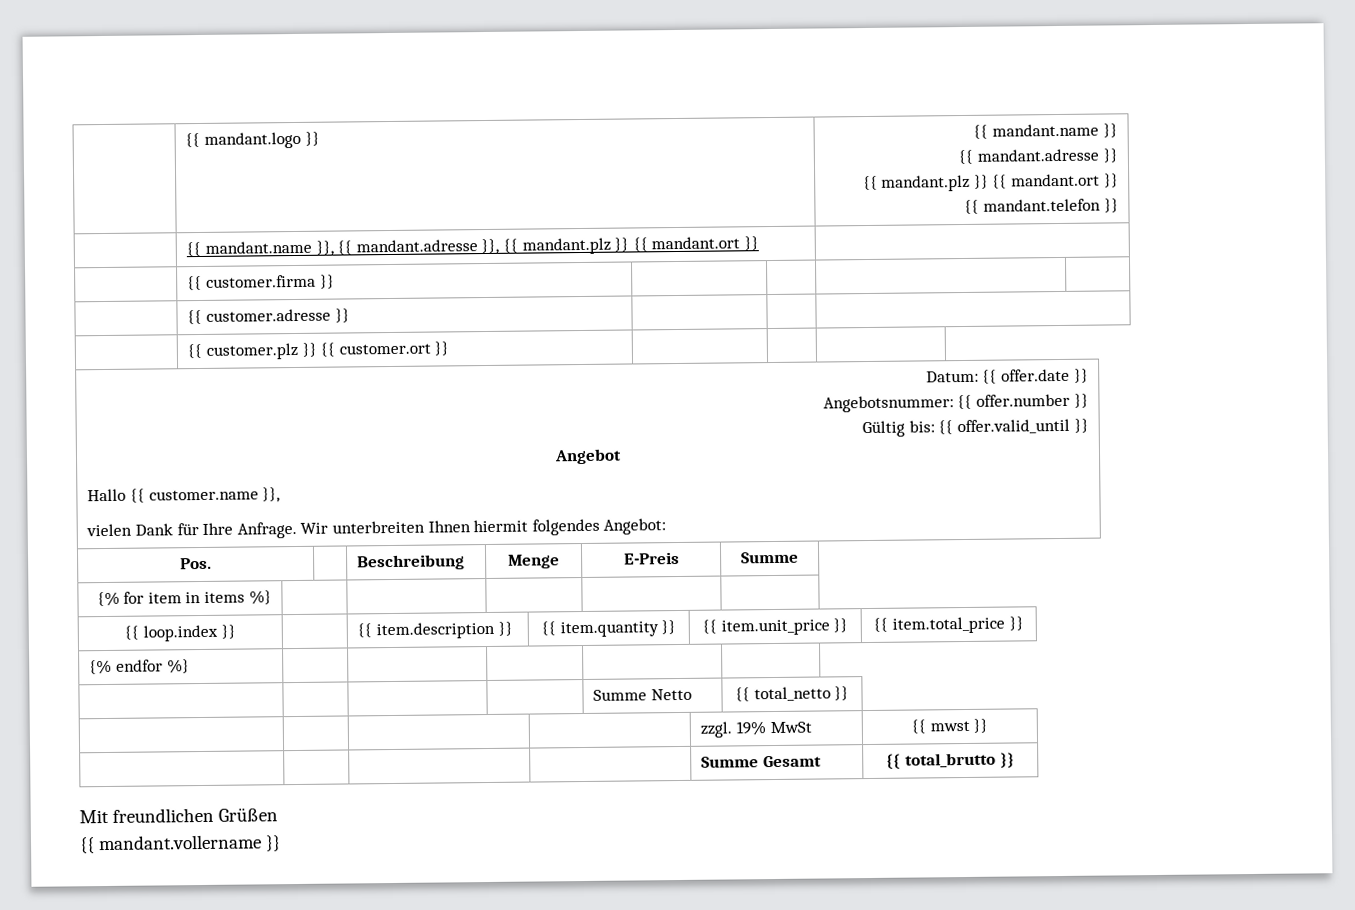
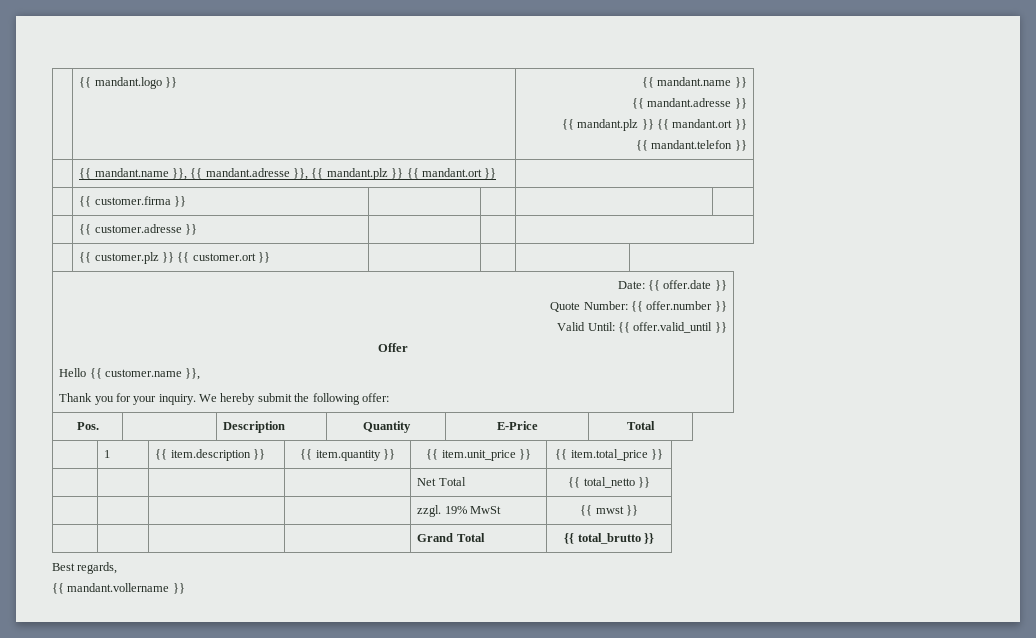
[925,370,979,383] Datum: -> [617,281,645,289] Date:
[822,395,954,413] Angebotsnummer: -> [550,301,628,312] Quote Number:
[862,420,935,438] Gültig bis: -> [557,322,615,331] Valid Until:
[554,448,622,465] [87,488,127,502] Angebot // Hallo -> [378,343,408,352] [59,368,87,377] Offer // Hello
[86,518,667,539] [180,557,212,570] [357,554,466,571] [508,554,560,569] [623,551,680,565] [741,551,799,564] [96,590,272,607] [124,624,236,642] vielen Dank für Ihre Anfrage. Wir unterbreiten Ihnen hiermit folgendes Angebot: // Pos. | | Beschreibung | Menge | E-Preis | Summe // {% for item in items %} | | | | | // {{ loop.index }} | -> [59,393,389,405] [76,422,99,430] [223,421,286,433] [362,421,411,433] [496,421,538,430] [627,421,655,430] [104,450,111,458] Thank you for your inquiry. We hereby submit the following offer: // Pos. | | Description | Quantity | E-Price | Total // | 1
[89,659,190,675] [593,688,692,701] {% endfor %} | | | | | // | | | | Summe Netto -> [417,477,466,486] | | | | Net Total
[701,755,822,768] Summe Gesamt -> [417,533,485,542] Grand Total
[79,807,279,824] Mit freundlichen Grüßen -> [52,562,118,574] Best regards,

